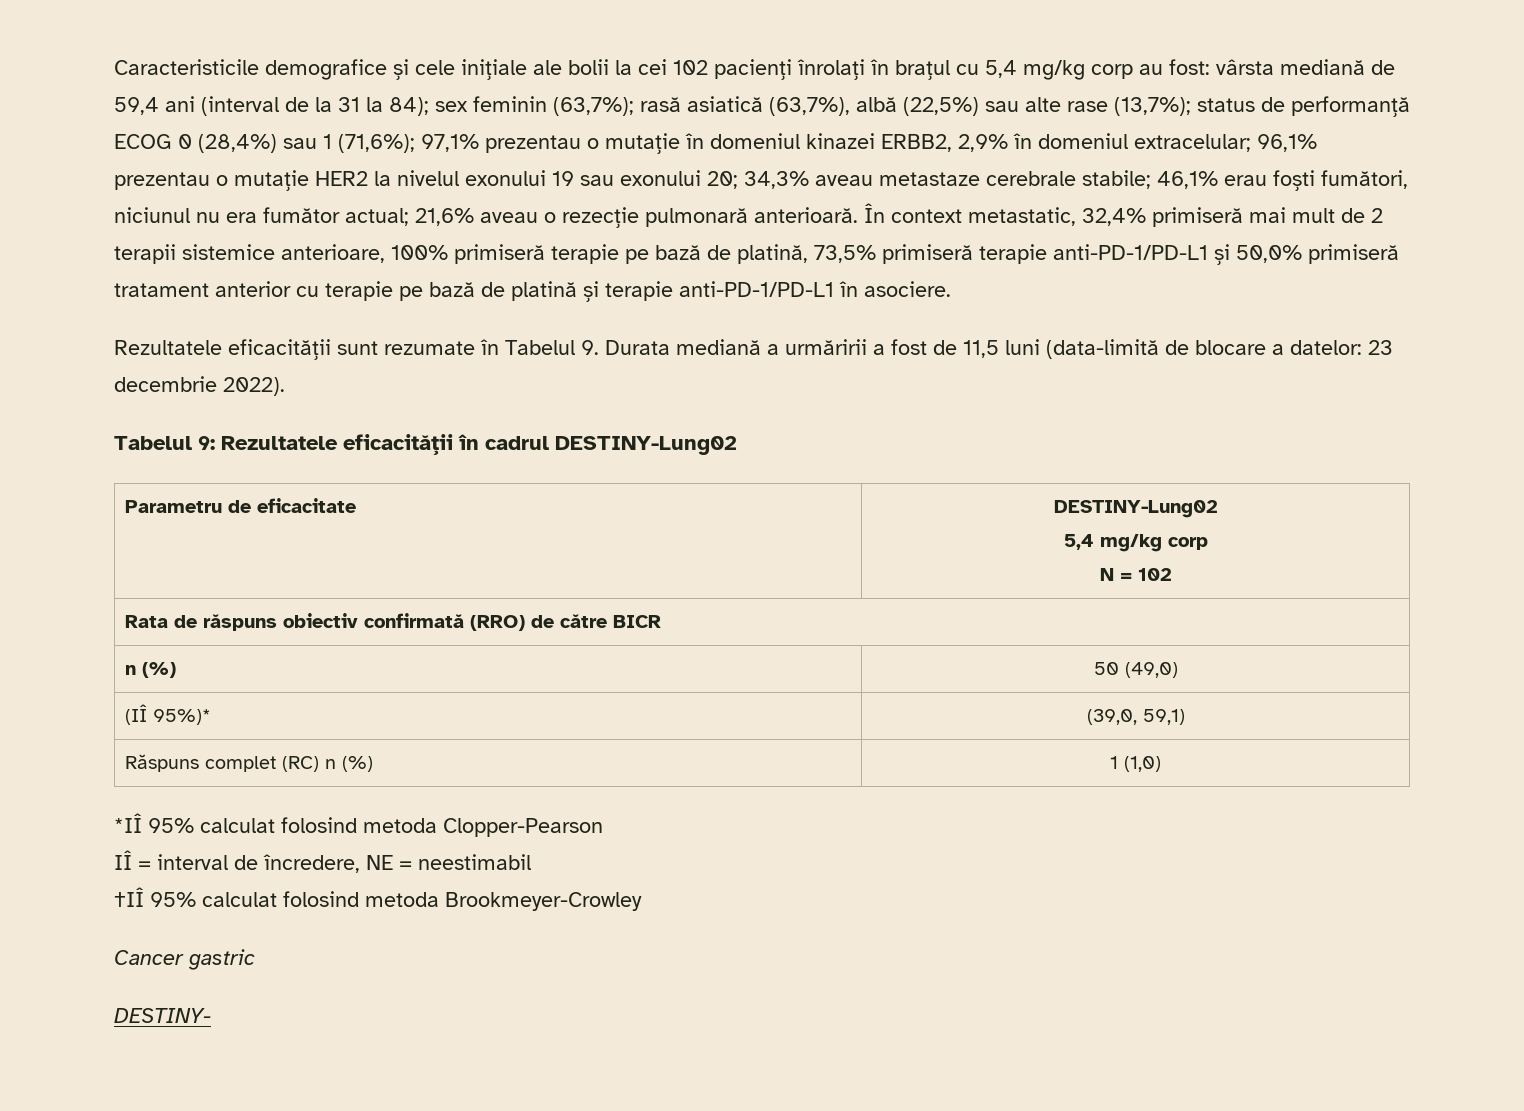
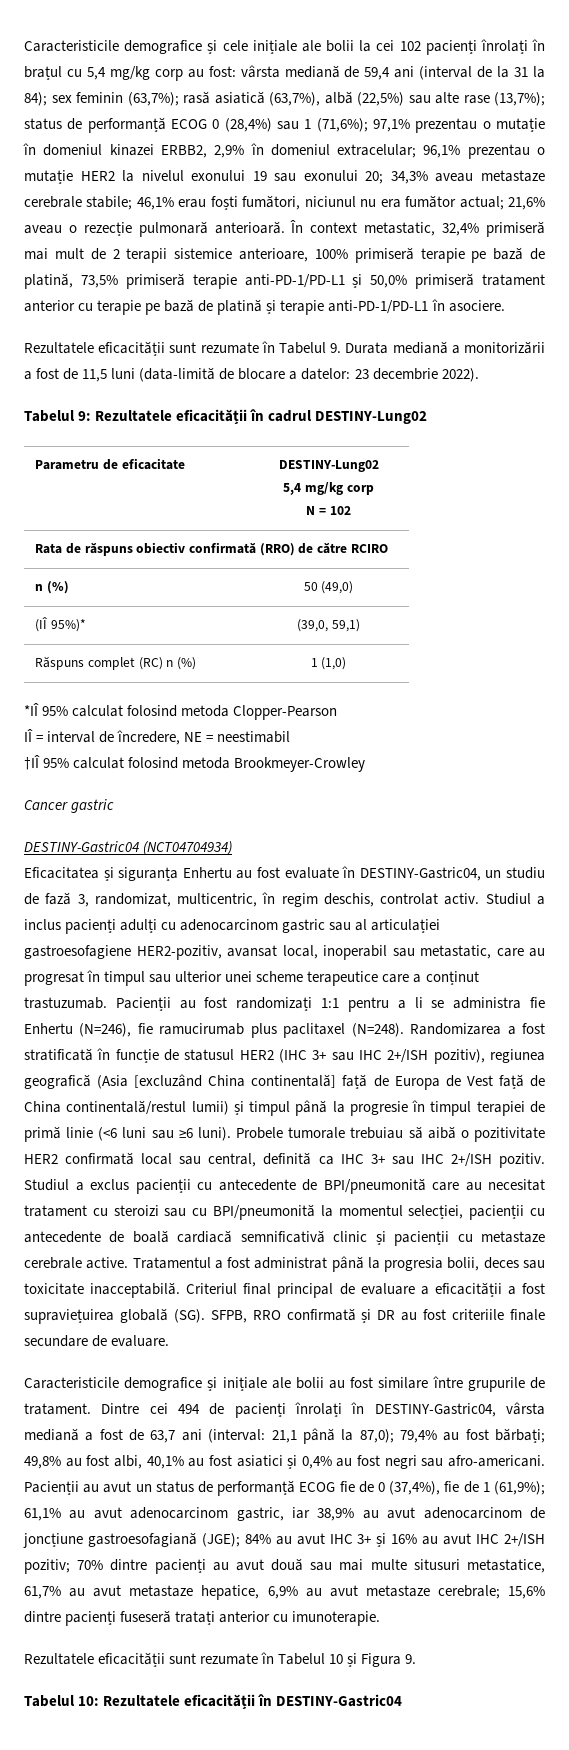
[785,339,867,355] urmăririi -> [463,341,545,354] monitorizării
[613,615,662,628] BICR -> [350,544,388,553] RCIRO
[114,1008,211,1023] DESTINY- -> [24,841,233,855] [24,866,545,881] [24,892,545,907] [24,919,441,934] [24,945,545,960] [24,970,479,986] [24,997,545,1012] [24,1023,545,1038] [24,1048,545,1064] [24,1074,545,1090] [24,1100,545,1116] [24,1126,545,1142] [24,1152,545,1168] [24,1178,545,1194] [24,1204,545,1220] [24,1230,546,1246] [24,1256,545,1272] [24,1282,546,1298] [24,1308,546,1324] [24,1335,170,1347] [24,1376,545,1392] [24,1402,545,1418] [24,1428,545,1444] [24,1455,546,1469] [24,1480,545,1496] [24,1507,545,1521] [23,1532,545,1548] [24,1558,545,1574] [24,1585,546,1600] [24,1610,381,1626] [24,1652,417,1667] [24,1694,403,1709] DESTINY-Gastric04 (NCT04704934) // Eficacitatea și siguranța Enhertu au fost evaluate în DESTINY-Gastric04, un studiu de fază 3, randomizat, multicentric, în regim deschis, controlat activ. Studiul a inclus pacienți adulți cu adenocarcinom gastric sau al articulației gastroesofagiene HER2-pozitiv, avansat local, inoperabil sau metastatic, care au progresat în timpul sau ulterior unei scheme terapeutice care a conținut trastuzumab. Pacienții au fost randomizați 1:1 pentru a li se administra fie Enhertu (N=246), fie ramucirumab plus paclitaxel (N=248). Randomizarea a fost stratificată în funcție de statusul HER2 (IHC 3+ sau IHC 2+/ISH pozitiv), regiunea geografică (Asia [excluzând China continentală] față de Europa de Vest față de China continentală/restul lumii) și timpul până la progresie în timpul terapiei de primă linie (<6 luni sau ≥6 luni). Probele tumorale trebuiau să aibă o pozitivitate HER2 confirmată local sau central, definită ca IHC 3+ sau IHC 2+/ISH pozitiv. Studiul a exclus pacienții cu antecedente de BPI/pneumonită care au necesitat tratament cu steroizi sau cu BPI/pneumonită la momentul selecției, pacienții cu antecedente de boală cardiacă semnificativă clinic și pacienții cu metastaze cerebrale active. Tratamentul a fost administrat până la progresia bolii, deces sau toxicitate inacceptabilă. Criteriul final principal de evaluare a eficacității a fost supraviețuirea globală (SG). SFPB, RRO confirmată și DR au fost criteriile finale secundare de evaluare. // Caracteristicile demografice și inițiale ale bolii au fost similare între grupurile de tratament. Dintre cei 494 de pacienți înrolați în DESTINY-Gastric04, vârsta mediană a fost de 63,7 ani (interval: 21,1 până la 87,0); 79,4% au fost bărbați; 49,8% au fost albi, 40,1% au fost asiatici și 0,4% au fost negri sau afro-americani. Pacienții au avut un status de performanță ECOG fie de 0 (37,4%), fie de 1 (61,9%); 61,1% au avut adenocarcinom gastric, iar 38,9% au avut adenocarcinom de joncțiune gastroesofagiană (JGE); 84% au avut IHC 3+ și 16% au avut IHC 2+/ISH pozitiv; 70% dintre pacienți au avut două sau mai multe situsuri metastatice, 61,7% au avut metastaze hepatice, 6,9% au avut metastaze cerebrale; 15,6% dintre pacienți fuseseră tratați anterior cu imunoterapie. // Rezultatele eficacității sunt rezumate în Tabelul 10 și Figura 9. // Tabelul 10: Rezultatele eficacității în DESTINY-Gastric04

